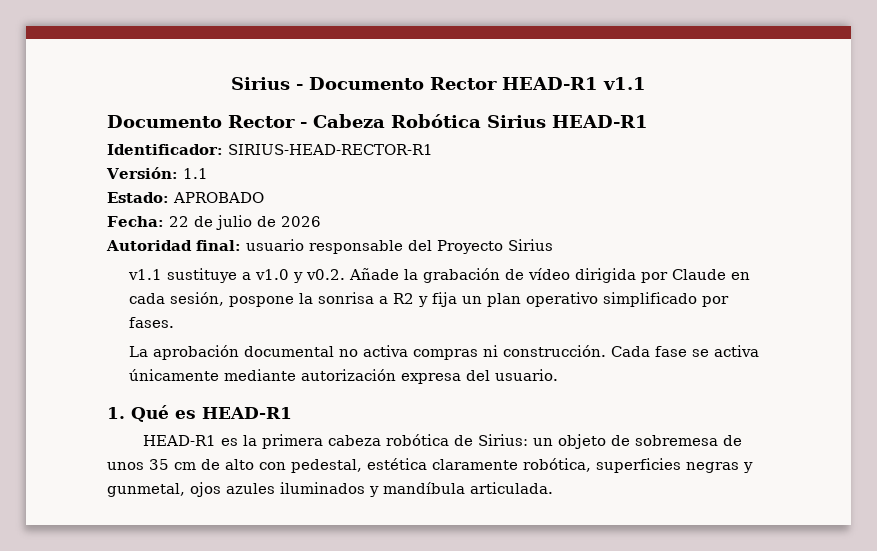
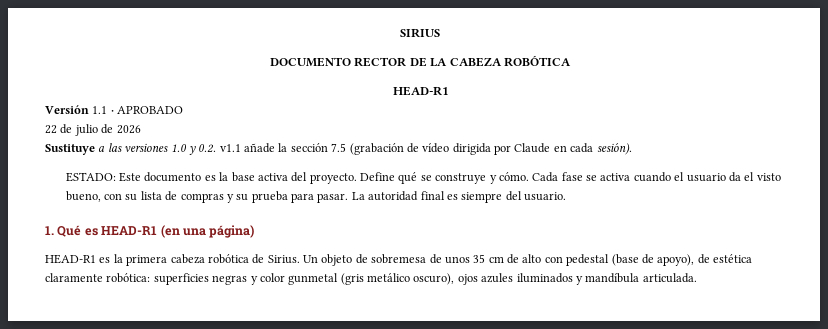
[231,77,646,90] [107,114,648,128] [107,144,433,155] [106,167,178,179] Sirius - Documento Rector HEAD-R1 v1.1 // Documento Rector - Cabeza Robótica Sirius HEAD-R1 // Identificador: SIRIUS-HEAD-RECTOR-R1 // Versión: -> [400,28,440,38] [270,55,571,67] [392,86,448,96] [45,105,89,114] SIRIUS // DOCUMENTO RECTOR DE LA CABEZA ROBÓTICA // HEAD-R1 // Versión
[107,192,169,203] // Estado: -> [110,110,114,114] ·
[107,216,164,227] Fecha: -> (184, 110) none
[106,239,553,254] [127,268,500,283] Autoridad final: usuario responsable del Proyecto Sirius // v1.1 sustituye a v1.0 y v0.2. Añade la grabación -> [45,143,404,155] Sustituye a las versiones 1.0 y 0.2. v1.1 añade la sección 7.5 (grabación
[169,292,729,307] [128,317,174,328] [128,345,759,360] [128,369,461,384] sesión, pospone la sonrisa a R2 y fija un plan operativo simplificado por fases. // La aprobación documental no activa compras ni construcción. Cada fase se activa únicamente mediante autorización expresa -> [596,143,632,155] [65,172,781,184] [65,191,503,203] sesión). // ESTADO: Este documento es la base activa del proyecto. Define qué se construye y cómo. Cada fase se activa cuando el usuario da el visto bueno, con su lista de compras y su prueba para pasar. La autoridad final es siempre
(292, 413) none -> [160,225,255,238] (en una página)
[478,434,554,446] Sirius: un -> [267,255,318,264] Sirius. Un
[291,459,362,473] pedestal, -> [566,254,710,266] pedestal (base de apoyo), de
[523,458,591,472] robótica, -> [106,273,151,283] robótica:
[107,483,185,497] gunmetal, -> [259,273,455,285] color gunmetal (gris metálico oscuro),

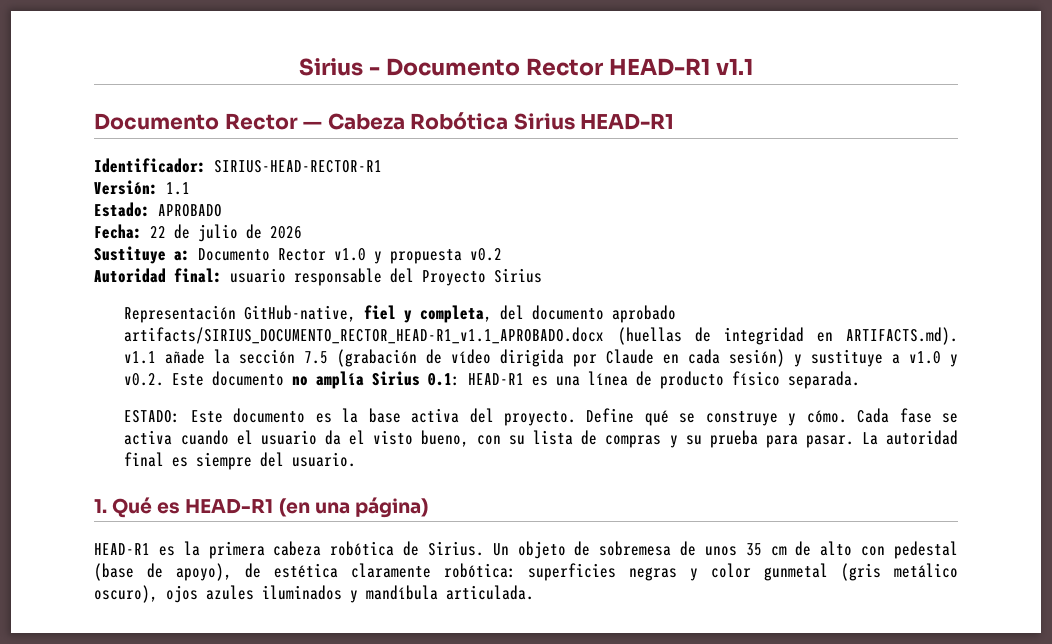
[400,28,440,38] [270,55,571,67] [392,86,448,96] [45,105,89,114] SIRIUS // DOCUMENTO RECTOR DE LA CABEZA ROBÓTICA // HEAD-R1 // Versión -> [299,58,753,76] [94,112,675,130] [94,158,382,173] [94,180,158,195] Sirius - Documento Rector HEAD-R1 v1.1 // Documento Rector — Cabeza Robótica Sirius HEAD-R1 // Identificador: SIRIUS-HEAD-RECTOR-R1 // Versión:
[110,110,114,114] · -> [94,202,150,217] // Estado:
(184, 110) none -> [94,224,142,239] Fecha:
[98,143,217,155] a las versiones 1.0 y 0.2. -> [174,248,502,264] [94,268,542,286] [124,305,677,323] [124,327,959,345] a: Documento Rector v1.0 y propuesta v0.2 // Autoridad final: usuario responsable del Proyecto Sirius // Representación GitHub-native, fiel y completa, del documento aprobado artifacts/SIRIUS_DOCUMENTO_RECTOR_HEAD-R1_v1.1_APROBADO.docx (huellas de integridad en ARTIFACTS.md).
[596,143,632,155] sesión). -> [729,349,958,367] [124,371,861,389] sesión) y sustituye a v1.0 y v0.2. Este documento no amplía Sirius 0.1: HEAD-R1 es una línea de producto físico separada.

